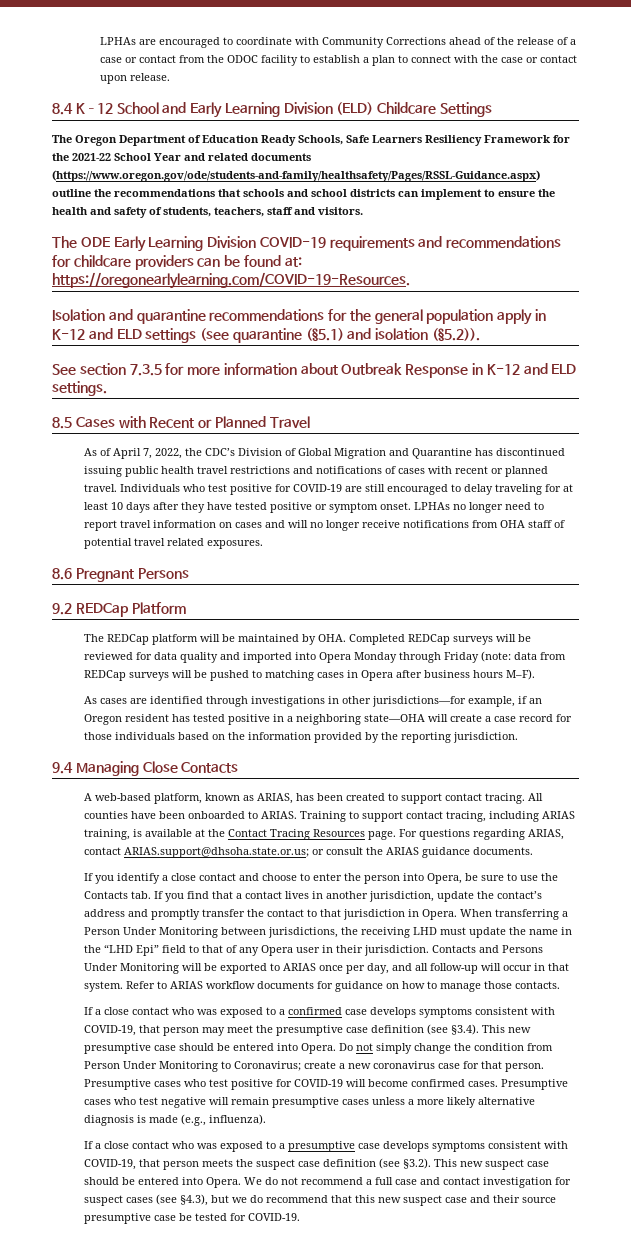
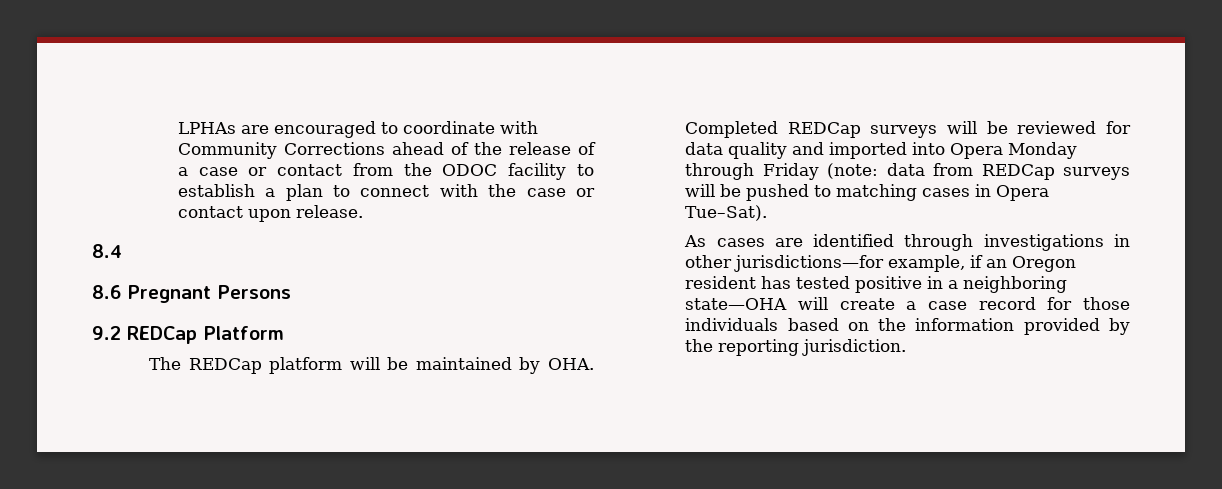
[75,102,493,118] [52,135,570,146] [52,153,311,161] [52,170,540,182] [52,189,555,200] [52,207,363,218] [52,236,562,252] [52,255,302,270] [52,272,410,289] [52,309,547,325] [52,328,481,343] [52,363,577,378] [52,381,107,396] [52,416,310,429] [84,448,566,459] [84,466,549,477] [84,484,574,495] [84,502,545,513] [84,520,566,531] [84,538,264,549] K–12 School and Early Learning Division (ELD) Childcare Settings // The Oregon Department of Education Ready Schools, Safe Learners Resiliency Framework for the 2021-22 School Year and related documents (https://www.oregon.gov/ode/students-and-family/healthsafety/Pages/RSSL-Guidance.aspx) outline the recommendations that schools and school districts can implement to ensure the health and safety of students, teachers, staff and visitors. // The ODE Early Learning Division COVID-19 requirements and recommendations for childcare providers can be found at: https://oregonearlylearning.com/COVID-19-Resources. // Isolation and quarantine recommendations for the general population apply in K-12 and ELD settings (see quarantine (§5.1) and isolation (§5.2)). // See section 7.3.5 for more information about Outbreak Response in K-12 and ELD settings. // 8.5 Cases with Recent or Planned Travel // As of April 7, 2022, the CDC’s Division of Global Migration and Quarantine has discontinued issuing public health travel restrictions and notifications of cases with recent or planned travel. Individuals who test positive for COVID-19 are still encouraged to delay traveling for at least 10 days after they have tested positive or symptom onset. LPHAs no longer need to report travel information on cases and will no longer receive notifications from OHA staff of potential travel related exposures. -> (122, 251) none
[396,669,536,680] after business hours M–F). -> [685,205,768,221] Tue–Sat).
[52,761,239,776] [84,793,544,804] [84,811,576,822] [84,829,565,840] [84,847,534,858] [84,873,559,884] [84,891,543,902] [84,909,569,920] [84,927,573,938] [84,944,544,956] [84,963,570,974] [84,981,561,992] [84,1007,556,1018] [84,1024,532,1036] [84,1043,554,1054] [84,1061,545,1072] [84,1079,569,1090] [84,1097,536,1108] [84,1114,267,1126] [84,1141,569,1152] [84,1158,550,1170] [84,1177,572,1188] [84,1194,557,1206] [84,1213,301,1224] // 9.4 Managing Close Contacts // A web-based platform, known as ARIAS, has been created to support contact tracing. All counties have been onboarded to ARIAS. Training to support contact tracing, including ARIAS training, is available at the Contact Tracing Resources page. For questions regarding ARIAS, contact ARIAS.support@dhsoha.state.or.us; or consult the ARIAS guidance documents. // If you identify a close contact and choose to enter the person into Opera, be sure to use the Contacts tab. If you find that a contact lives in another jurisdiction, update the contact’s address and promptly transfer the contact to that jurisdiction in Opera. When transferring a Person Under Monitoring between jurisdictions, the receiving LHD must update the name in the “LHD Epi” field to that of any Opera user in their jurisdiction. Contacts and Persons Under Monitoring will be exported to ARIAS once per day, and all follow-up will occur in that system. Refer to ARIAS workflow documents for guidance on how to manage those contacts. // If a close contact who was exposed to a confirmed case develops symptoms consistent with COVID-19, that person may meet the presumptive case definition (see §3.4). This new presumptive case should be entered into Opera. Do not simply change the condition from Person Under Monitoring to Coronavirus; create a new coronavirus case for that person. Presumptive cases who test positive for COVID-19 will become confirmed cases. Presumptive cases who test negative will remain presumptive cases unless a more likely alternative diagnosis is made (e.g., influenza). // If a close contact who was exposed to a presumptive case develops symptoms consistent with COVID-19, that person meets the suspect case definition (see §3.2). This new suspect case should be entered into Opera. We do not recommend a full case and contact investigation for suspect cases (see §4.3), but we do recommend that this new suspect case and their source presumptive case be tested for COVID-19. -> (907, 347) none

